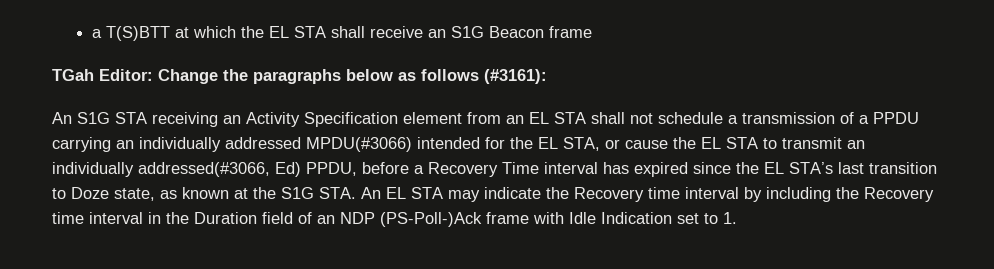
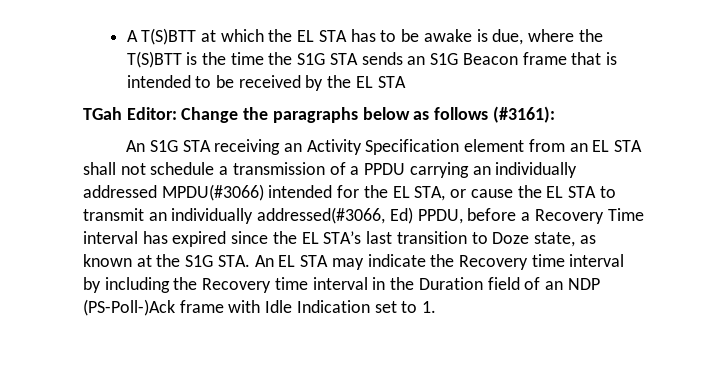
[92,29,103,38] a -> [126,30,138,42] A
[331,26,593,38] shall receive an S1G Beacon frame -> [350,29,603,45] [126,51,618,68] [126,75,406,91] has to be awake is due, where the T(S)BTT is the time the S1G STA sends an S1G Beacon frame that is intended to be received by the EL STA

